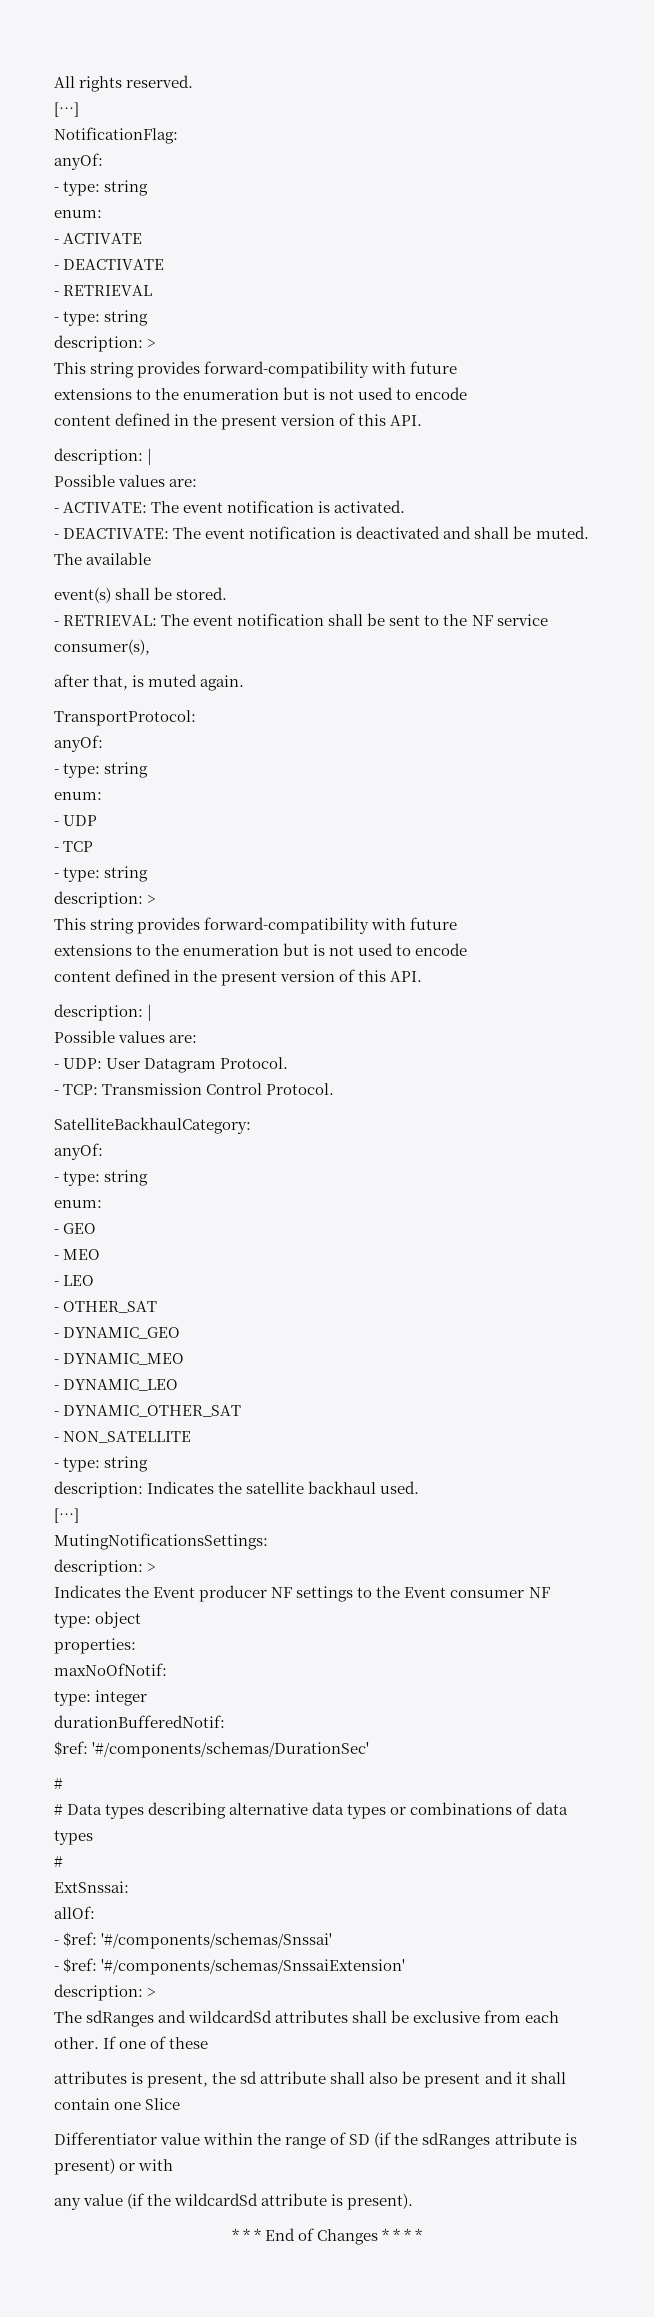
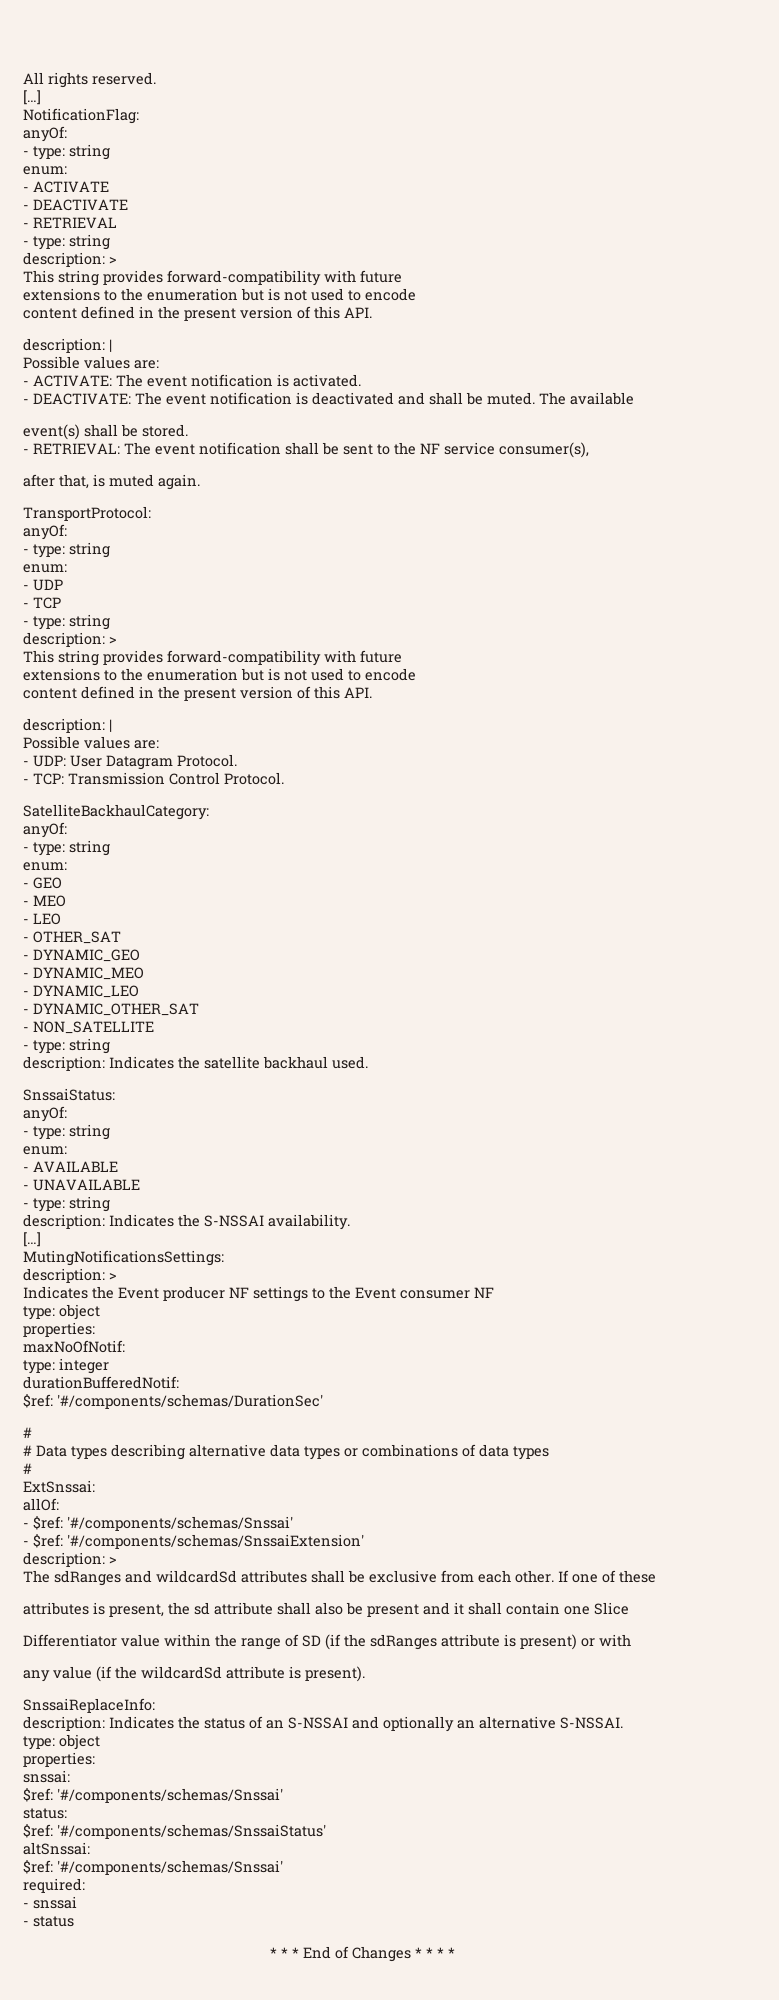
(420, 1487) none -> [23,1088,115,1101] [23,1106,67,1122] [23,1124,110,1140] [23,1146,67,1155] [23,1161,118,1172] [23,1179,140,1191] [23,1196,110,1212] [23,1214,350,1230] // SnssaiStatus: // anyOf: // - type: string // enum: // - AVAILABLE // - UNAVAILABLE // - type: string // description: Indicates the S-NSSAI availability.
(414, 2201) none -> [23,1698,155,1713] [23,1716,623,1732] [23,1734,100,1750] [23,1752,95,1767] [23,1770,70,1783] [23,1788,283,1803] [23,1808,67,1819] [23,1824,326,1839] [23,1842,90,1855] [23,1860,283,1875] [23,1878,85,1893] [23,1896,77,1909] [23,1916,74,1927] // SnssaiReplaceInfo: // description: Indicates the status of an S-NSSAI and optionally an alternative S-NSSAI. // type: object // properties: // snssai: // $ref: '#/components/schemas/Snssai' // status: // $ref: '#/components/schemas/SnssaiStatus' // altSnssai: // $ref: '#/components/schemas/Snssai' // required: // - snssai // - status

